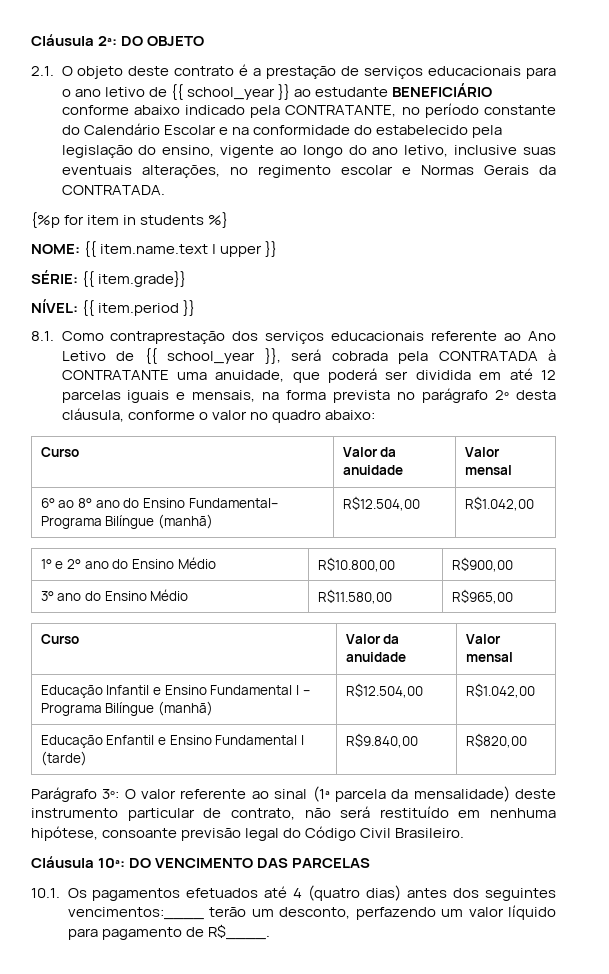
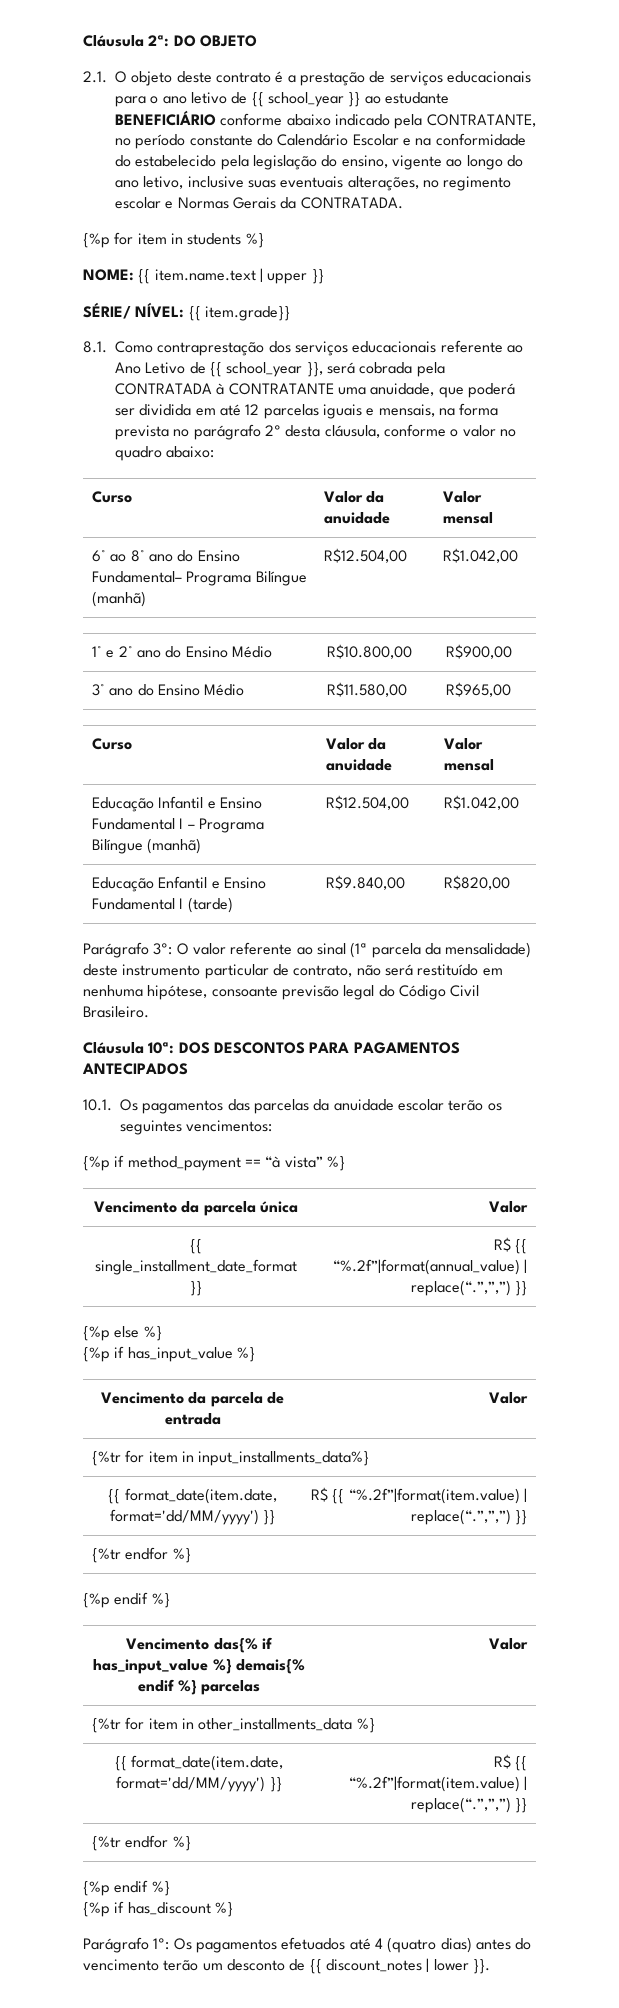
[31,270,78,284] SÉRIE: -> [83,302,185,319] SÉRIE/ NÍVEL:
[31,299,196,316] // NÍVEL: {{ item.period }} -> (290, 313) none
[129,858,371,868] [31,888,60,898] DO VENCIMENTO DAS PARCELAS // 10.1. -> [178,1042,460,1054] [82,1063,188,1075] [83,1099,502,1114] [120,1120,273,1135] [83,1155,345,1171] [94,1201,298,1216] [488,1201,528,1213] [190,1239,202,1254] [95,1259,297,1275] [190,1281,202,1296] [493,1237,527,1254] [332,1259,527,1275] [410,1280,527,1296] [83,1326,162,1341] [83,1346,255,1362] [101,1392,284,1407] [164,1413,221,1425] [488,1392,528,1404] [92,1450,370,1466] [108,1488,277,1504] [109,1509,276,1525] [310,1487,527,1504] [410,1509,527,1525] [92,1547,191,1563] [83,1592,170,1608] [126,1637,272,1653] [93,1659,305,1674] [137,1679,261,1695] [488,1638,528,1650] [92,1717,375,1733] [114,1755,284,1771] [116,1776,282,1792] [493,1754,527,1771] [348,1776,527,1792] [410,1797,527,1813] [92,1835,191,1851] [83,1880,170,1896] [83,1901,233,1917] [83,1937,170,1953] DOS DESCONTOS PARA PAGAMENTOS ANTECIPADOS // 10.1. Os pagamentos das parcelas da anuidade escolar terão os seguintes vencimentos: // {%p if method_payment == “à vista” %} // Vencimento da parcela única | Valor // {{ single_installment_date_format }} | R$ {{ “%.2f”|format(annual_value) | replace(“.”,”,”) }} // {%p else %} // {%p if has_input_value %} // Vencimento da parcela de entrada | Valor // {%tr for item in input_installments_data%} // {{ format_date(item.date, format='dd/MM/yyyy') }} | R$ {{ “%.2f”|format(item.value) | replace(“.”,”,”) }} // {%tr endfor %} // {%p endif %} // Vencimento das{% if has_input_value %} demais{% endif %} parcelas | Valor // {%tr for item in other_installments_data %} // {{ format_date(item.date, format='dd/MM/yyyy') }} | R$ {{ “%.2f”|format(item.value) | replace(“.”,”,”) }} // {%tr endfor %} // {%p endif %} // {%p if has_discount %} // Parágrafo 1º:
[453,888,557,901] [67,905,556,920] [67,924,270,940] dos seguintes vencimentos:____ terão um desconto, perfazendo um valor líquido para pagamento de R$____. -> [515,1938,532,1950] [83,1958,490,1974] do vencimento terão um desconto de {{ discount_notes | lower }}.

